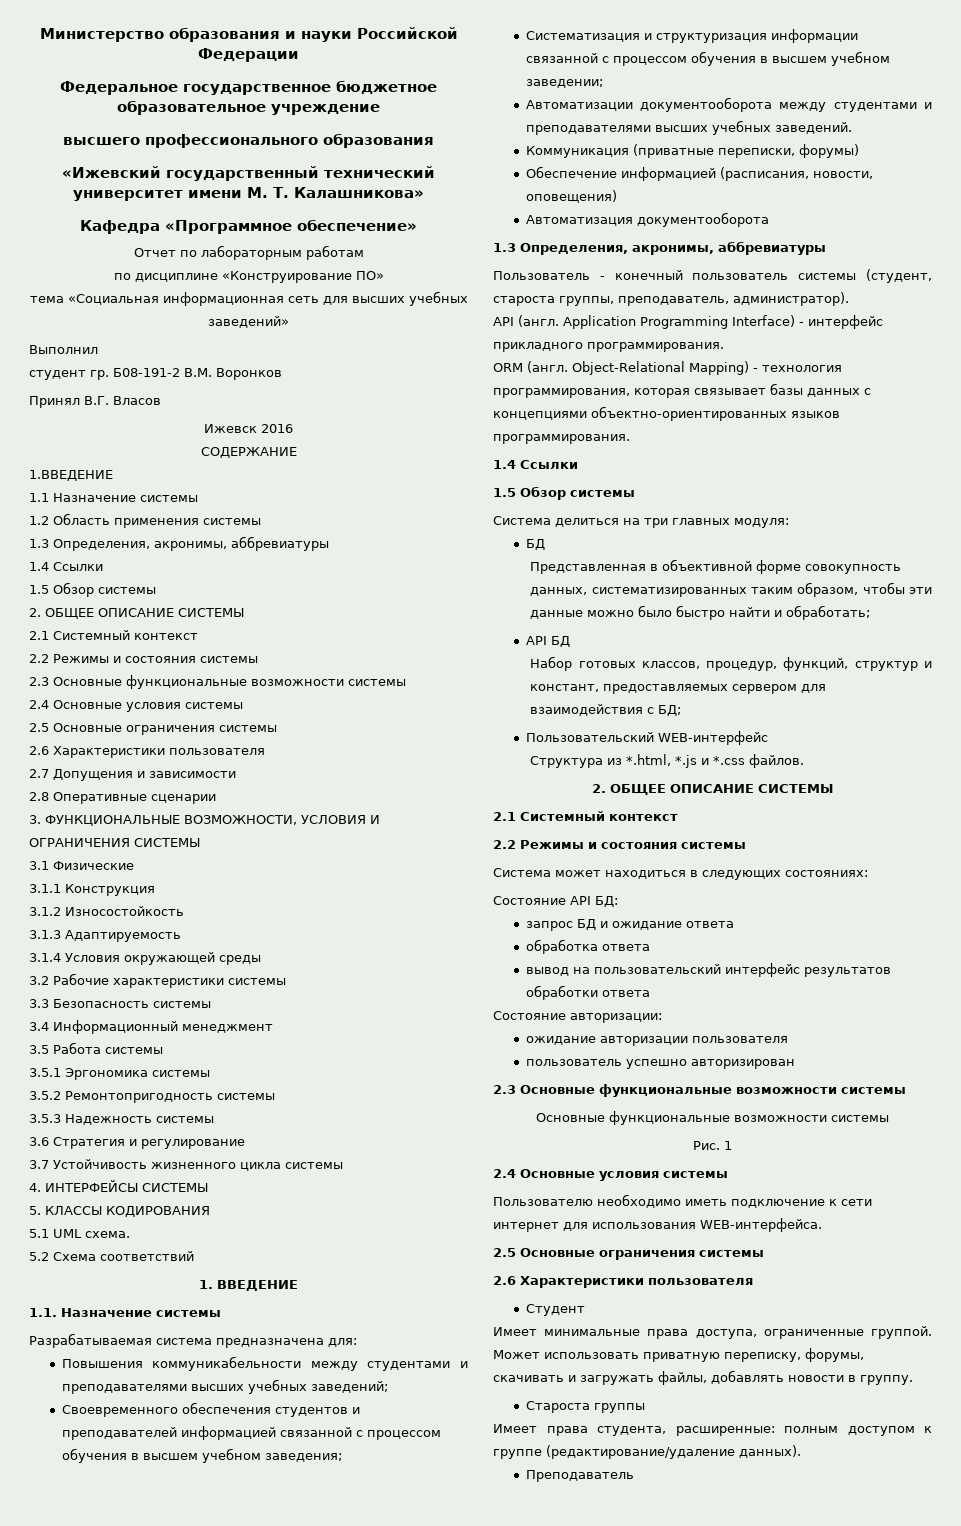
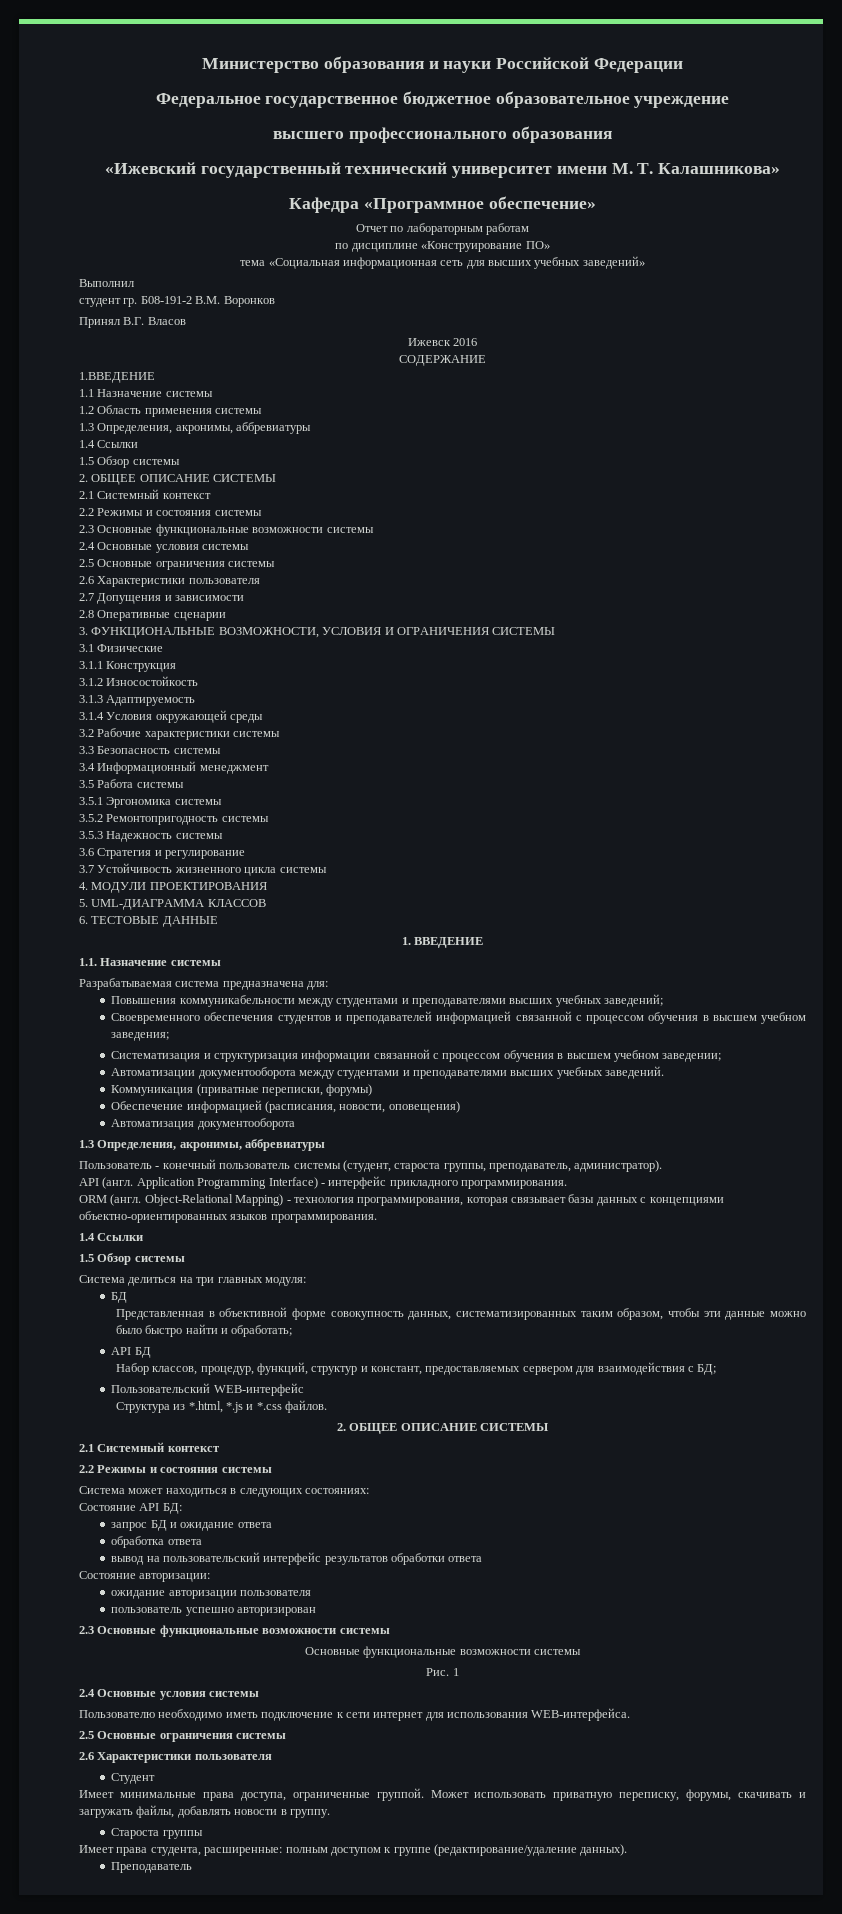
[45,1180,208,1192] ИНТЕРФЕЙСЫ СИСТЕМЫ -> [91,882,267,893] МОДУЛИ ПРОЕКТИРОВАНИЯ
[45,1206,210,1217] [29,1229,130,1238] [29,1251,194,1261] КЛАССЫ КОДИРОВАНИЯ // 5.1 UML схема. // 5.2 Схема соответствий -> [91,899,266,910] [79,916,218,927] UML-ДИАГРАММА КЛАССОВ // 6. ТЕСТОВЫЕ ДАННЫЕ
[578,661,636,668] готовых -> (149, 1369) none

